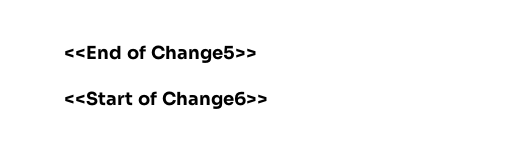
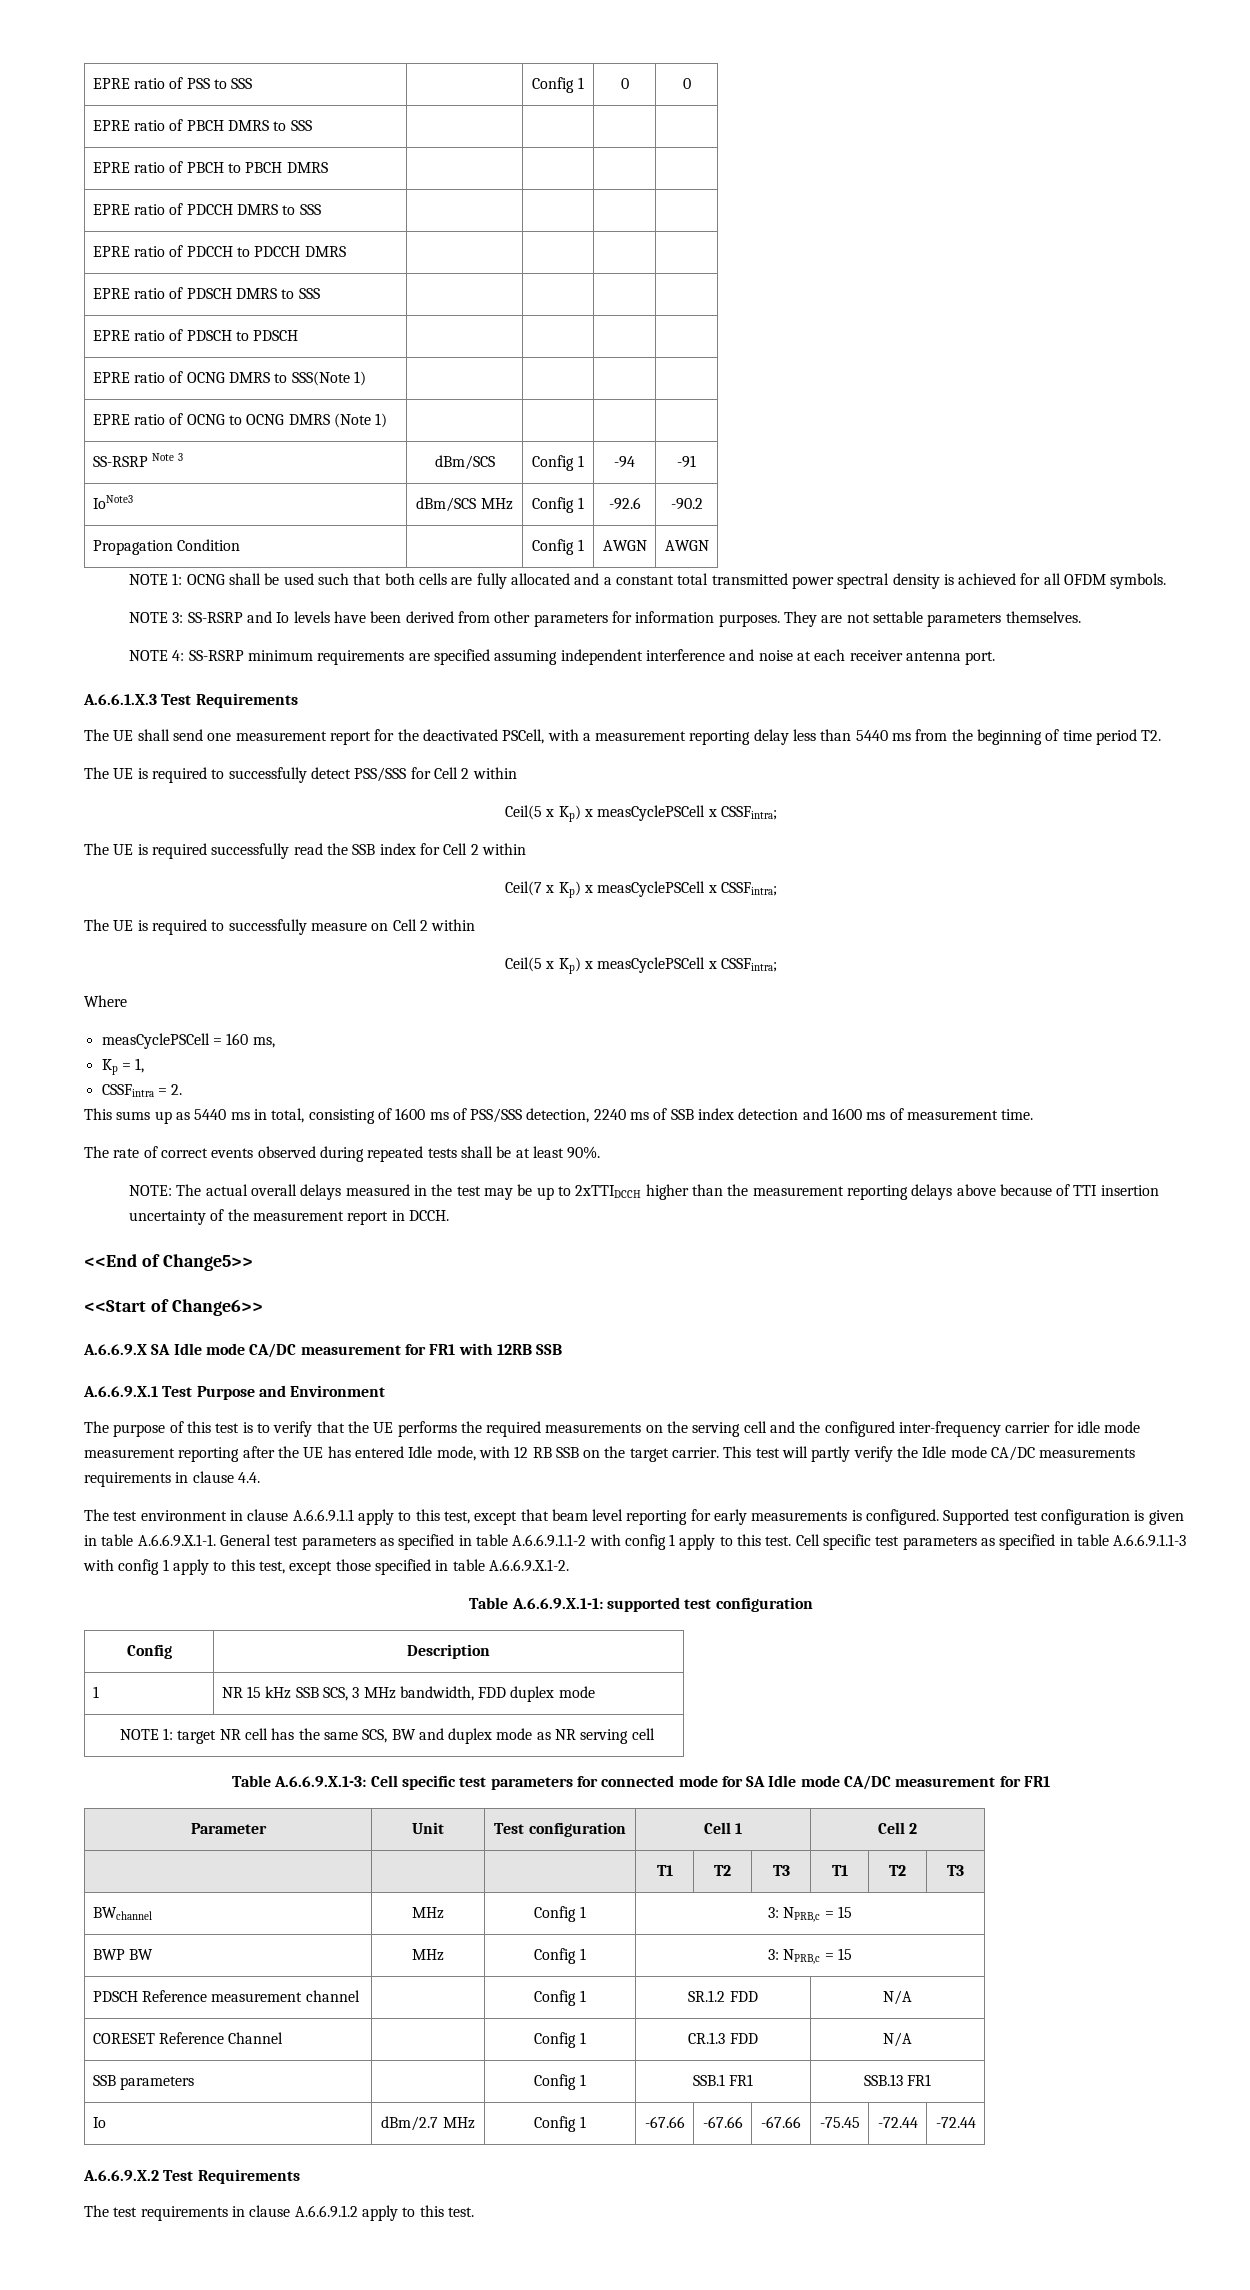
(64, 52) none -> [92,77,253,89] [532,77,584,93] [620,78,629,89] [682,78,691,89] [92,119,312,131] [92,161,328,173] [92,203,321,215] [92,245,346,257] [92,287,320,299] [92,329,299,341] [92,371,366,386] [92,413,388,428] [92,453,184,467] [434,455,495,470] [532,455,584,471] [614,456,635,468] [677,455,696,468] [92,495,133,509] [416,497,513,512] [532,497,584,513] [608,497,641,510] [670,498,703,510] [92,539,240,555] [532,539,584,555] [602,540,647,551] [664,540,709,551] [129,573,1167,589] [129,611,1081,627] [129,649,996,665] [83,693,298,708] [84,729,1162,745] [84,767,517,783] [505,805,777,822] [84,843,526,859] [505,881,777,898] [84,919,476,935] [505,957,777,974] [84,995,127,1007] [101,1033,275,1049] [101,1058,145,1075] [101,1084,183,1097] [84,1108,1034,1124] [84,1146,601,1162] [129,1184,1159,1200] [129,1209,450,1225] EPRE ratio of PSS to SSS | | Config 1 | 0 | 0 // EPRE ratio of PBCH DMRS to SSS | | | | // EPRE ratio of PBCH to PBCH DMRS | | | | // EPRE ratio of PDCCH DMRS to SSS | | | | // EPRE ratio of PDCCH to PDCCH DMRS | | | | // EPRE ratio of PDSCH DMRS to SSS | | | | // EPRE ratio of PDSCH to PDSCH | | | | // EPRE ratio of OCNG DMRS to SSS(Note 1) | | | | // EPRE ratio of OCNG to OCNG DMRS (Note 1) | | | | // SS-RSRP Note 3 | dBm/SCS | Config 1 | -94 | -91 // IoNote3 | dBm/SCS MHz | Config 1 | -92.6 | -90.2 // Propagation Condition | | Config 1 | AWGN | AWGN // NOTE 1: OCNG shall be used such that both cells are fully allocated and a constant total transmitted power spectral density is achieved for all OFDM symbols. // NOTE 3: SS-RSRP and Io levels have been derived from other parameters for information purposes. They are not settable parameters themselves. // NOTE 4: SS-RSRP minimum requirements are specified assuming independent interference and noise at each receiver antenna port. // A.6.6.1.X.3 Test Requirements // The UE shall send one measurement report for the deactivated PSCell, with a measurement reporting delay less than 5440 ms from the beginning of time period T2. // The UE is required to successfully detect PSS/SSS for Cell 2 within // Ceil(5 x Kp) x measCyclePSCell x CSSFintra; // The UE is required successfully read the SSB index for Cell 2 within // Ceil(7 x Kp) x measCyclePSCell x CSSFintra; // The UE is required to successfully measure on Cell 2 within // Ceil(5 x Kp) x measCyclePSCell x CSSFintra; // Where // measCyclePSCell = 160 ms, // Kp = 1, // CSSFintra = 2. // This sums up as 5440 ms in total, consisting of 1600 ms of PSS/SSS detection, 2240 ms of SSB index detection and 1600 ms of measurement time. // The rate of correct events observed during repeated tests shall be at least 90%. // NOTE: The actual overall delays measured in the test may be up to 2xTTIDCCH higher than the measurement reporting delays above because of TTI insertion uncertainty of the measurement report in DCCH. //
(268, 100) none -> [83,1343,563,1358] [83,1385,386,1400] [84,1421,1141,1437] [84,1446,1136,1462] [84,1471,260,1487] [84,1509,1184,1525] [84,1534,1187,1550] [83,1559,569,1575] [469,1597,813,1612] [126,1644,172,1659] [407,1644,490,1659] [92,1686,99,1698] [221,1686,595,1702] [119,1728,655,1744] [231,1775,1051,1790] [190,1823,267,1834] [412,1822,444,1834] [494,1822,626,1837] [703,1822,743,1834] [877,1822,918,1834] [656,1865,673,1876] [714,1865,731,1876] [772,1865,790,1876] [831,1865,848,1876] [889,1865,906,1876] [947,1865,964,1876] [92,1907,152,1920] [412,1907,444,1919] [534,1906,586,1922] [768,1906,852,1922] [92,1949,153,1960] [412,1949,444,1961] [534,1948,586,1964] [768,1948,852,1964] [92,1990,360,2002] [534,1990,586,2006] [688,1990,758,2002] [883,1990,912,2005] [92,2032,284,2044] [534,2032,586,2048] [688,2032,758,2044] [883,2032,912,2047] [92,2075,194,2090] [534,2074,586,2090] [692,2074,754,2086] [863,2074,932,2086] [92,2117,106,2128] [381,2116,475,2131] [534,2116,586,2132] [644,2116,685,2128] [702,2116,743,2128] [761,2116,801,2128] [819,2117,860,2128] [877,2117,918,2128] [935,2117,976,2128] [83,2169,300,2184] [84,2205,474,2221] // A.6.6.9.X SA Idle mode CA/DC measurement for FR1 with 12RB SSB // A.6.6.9.X.1 Test Purpose and Environment // The purpose of this test is to verify that the UE performs the required measurements on the serving cell and the configured inter-frequency carrier for idle mode measurement reporting after the UE has entered Idle mode, with 12 RB SSB on the target carrier. This test will partly verify the Idle mode CA/DC measurements requirements in clause 4.4. // The test environment in clause A.6.6.9.1.1 apply to this test, except that beam level reporting for early measurements is configured. Supported test configuration is given in table A.6.6.9.X.1-1. General test parameters as specified in table A.6.6.9.1.1-2 with config 1 apply to this test. Cell specific test parameters as specified in table A.6.6.9.1.1-3 with config 1 apply to this test, except those specified in table A.6.6.9.X.1-2. // Table A.6.6.9.X.1-1: supported test configuration // Config | Description // 1 | NR 15 kHz SSB SCS, 3 MHz bandwidth, FDD duplex mode // NOTE 1: target NR cell has the same SCS, BW and duplex mode as NR serving cell // Table A.6.6.9.X.1-3: Cell specific test parameters for connected mode for SA Idle mode CA/DC measurement for FR1 // Parameter | Unit | Test configuration | Cell 1 | Cell 2 // | | | T1 | T2 | T3 | T1 | T2 | T3 // BWchannel | MHz | Config 1 | 3: NPRB,c = 15 // BWP BW | MHz | Config 1 | 3: NPRB,c = 15 // PDSCH Reference measurement channel | | Config 1 | SR.1.2 FDD | N/A // CORESET Reference Channel | | Config 1 | CR.1.3 FDD | N/A // SSB parameters | | Config 1 | SSB.1 FR1 | SSB.13 FR1 // Io | dBm/2.7 MHz | Config 1 | -67.66 | -67.66 | -67.66 | -75.45 | -72.44 | -72.44 // A.6.6.9.X.2 Test Requirements // The test requirements in clause A.6.6.9.1.2 apply to this test.

